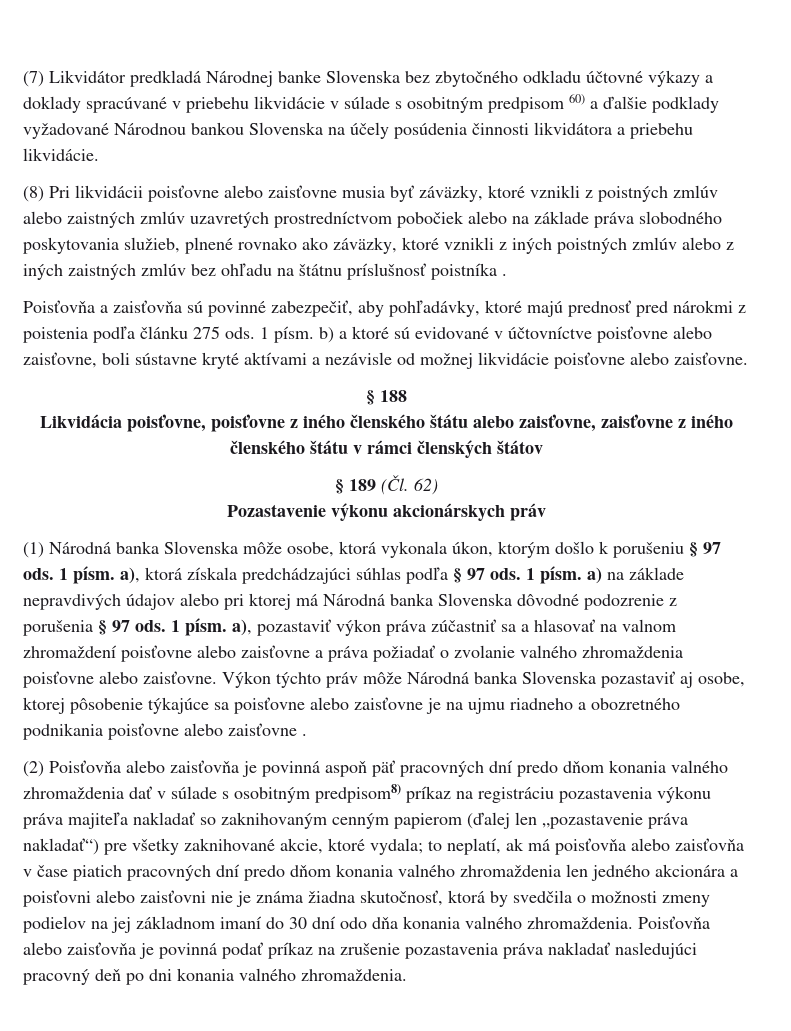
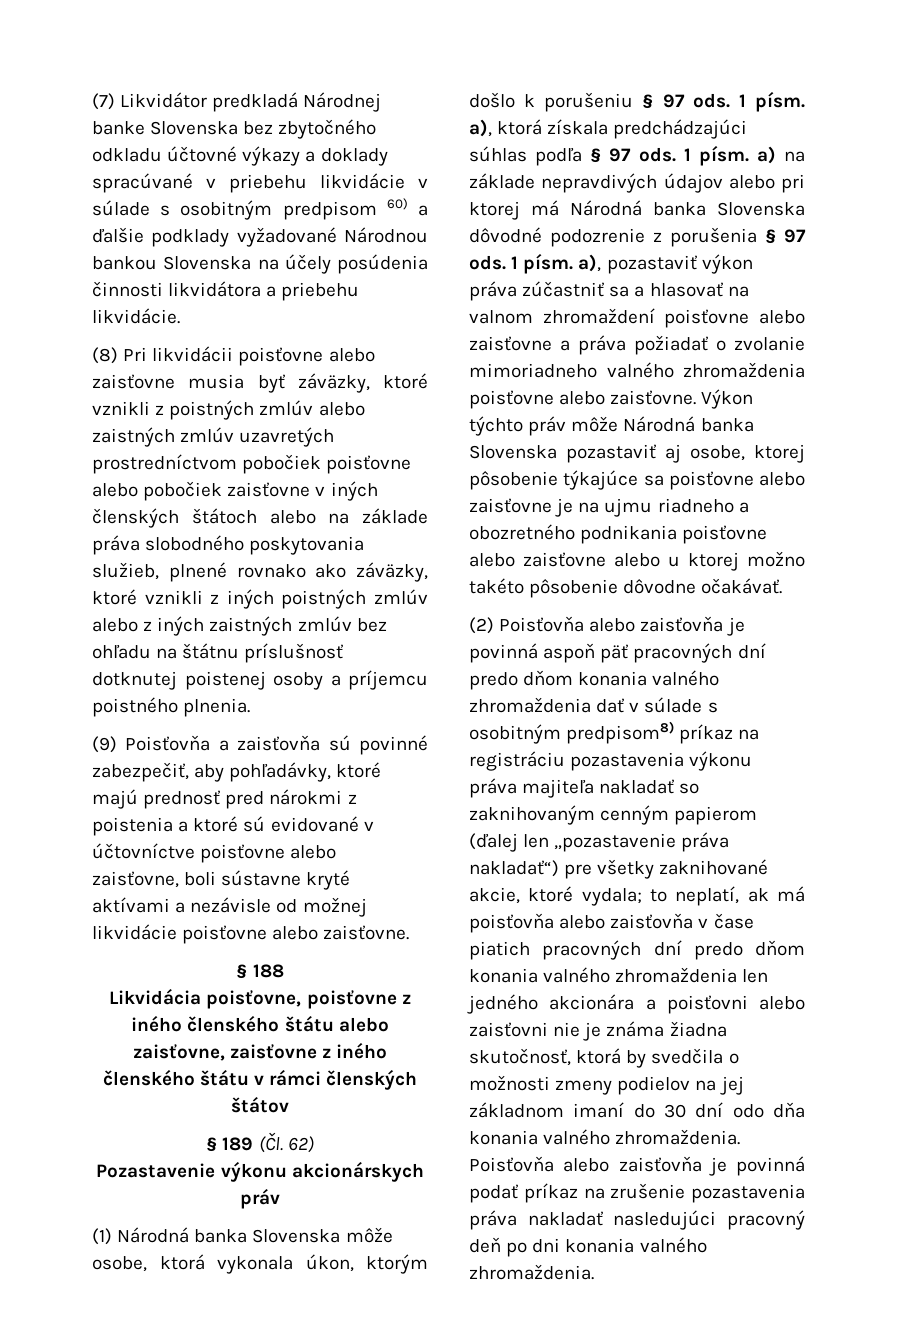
(464, 219) none -> [326,455,412,474] [92,481,378,501] [92,508,257,528] poisťovne alebo pobočiek zaisťovne v iných členských štátoch
[431,263,507,280] poistníka . // -> [92,670,428,690] [92,697,251,717] [92,736,117,753] dotknutej poistenej osoby a príjemcu poistného plnenia. // (9)
[93,326,334,343] podľa článku 275 ods. 1 písm. b) -> (173, 826) none
(515, 651) none -> [469,363,597,378] mimoriadneho
[302,734,307,736] . -> [614,551,805,571] [469,578,783,598] alebo u ktorej možno takéto pôsobenie dôvodne očakávať.

